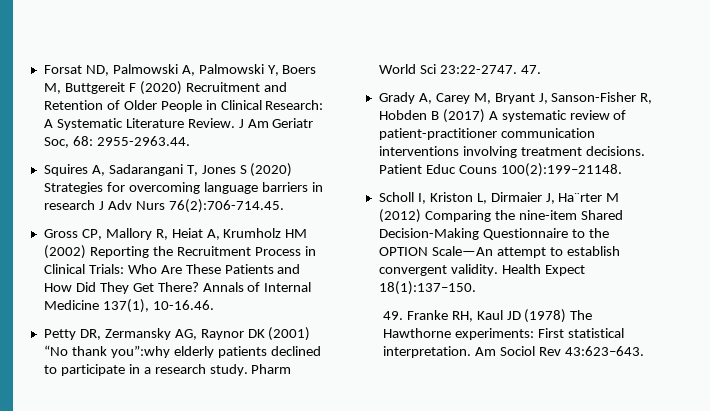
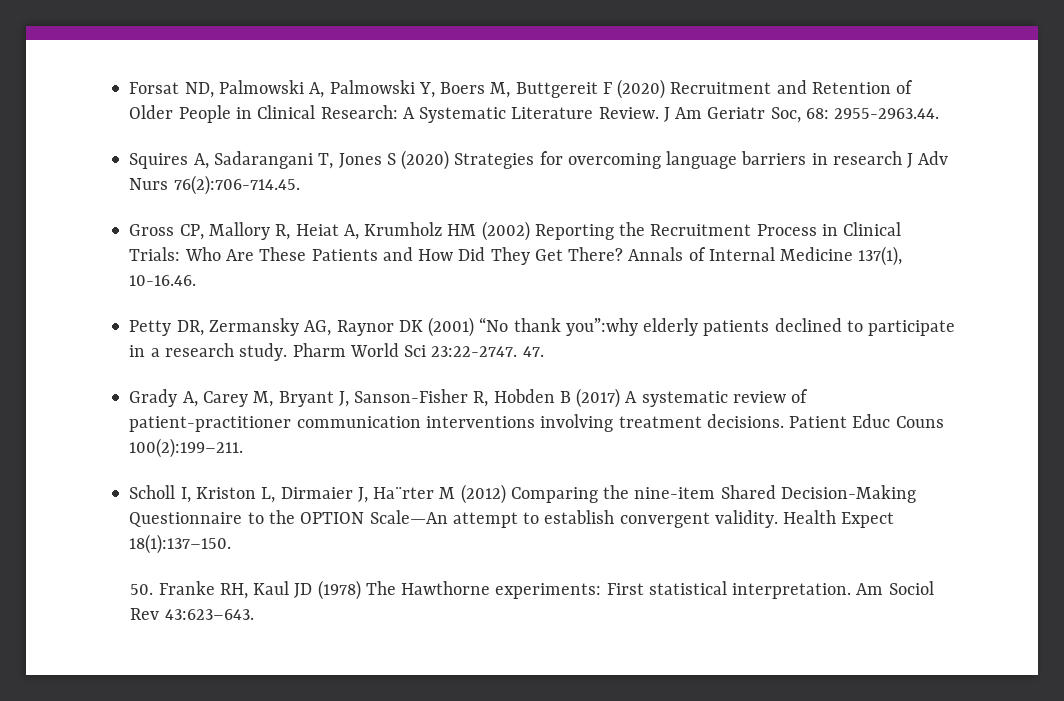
[500,163,622,177] 100(2):199–21148. -> [129,438,244,458] 100(2):199–211.
[382,311,403,320] 49. -> [130,584,154,595] 50.

